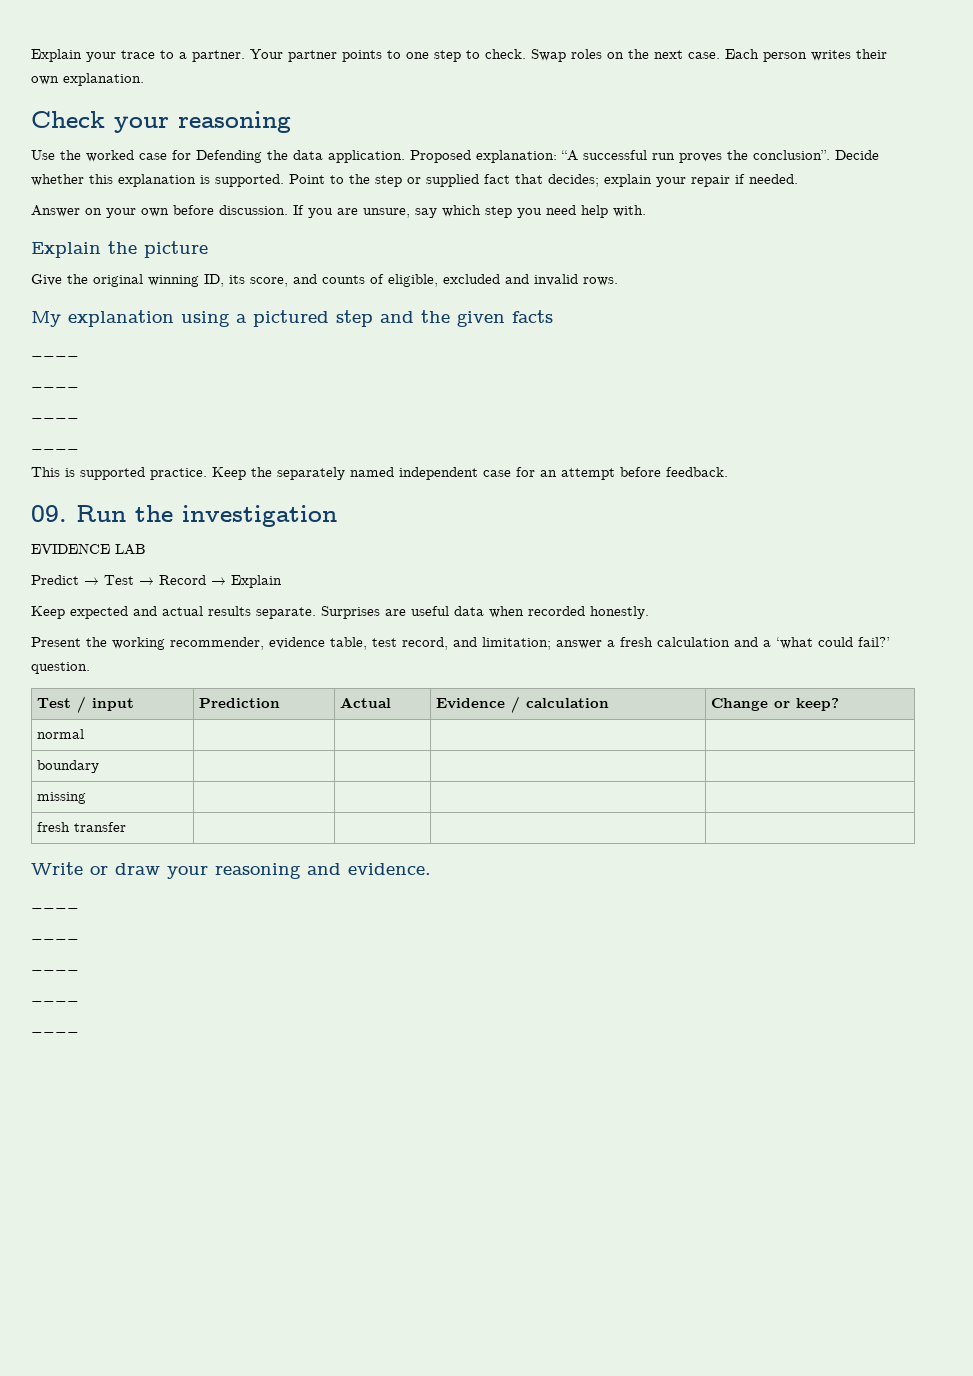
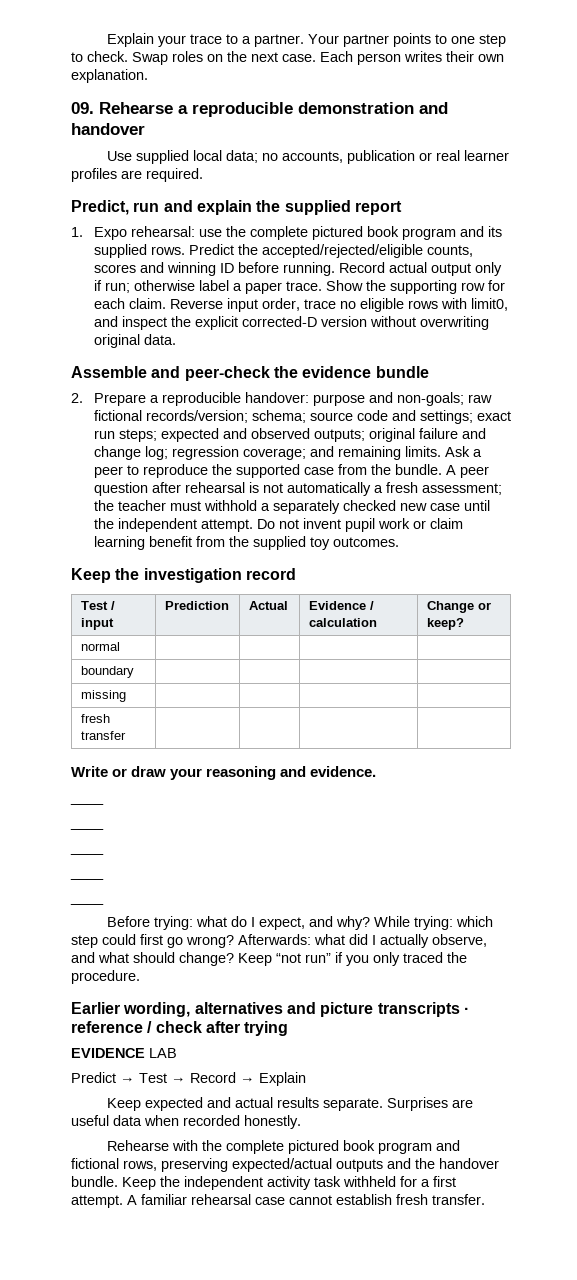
[31,111,291,133] [31,150,879,163] [31,174,798,187] [31,205,646,218] [31,241,208,258] [31,274,618,287] [31,310,553,327] [31,353,79,357] [31,384,79,388] [31,415,79,419] [31,446,79,450] [31,467,728,480] [31,505,337,527] [31,543,146,555] [31,575,282,588] [31,606,649,619] [31,637,890,650] [31,662,90,674] Check your reasoning // Use the worked case for Defending the data application. Proposed explanation: “A successful run proves the conclusion”. Decide whether this explanation is supported. Point to the step or supplied fact that decides; explain your repair if needed. // Answer on your own before discussion. If you are unsure, say which step you need help with. // Explain the picture // Give the original winning ID, its score, and counts of eligible, excluded and invalid rows. // My explanation using a pictured step and the given facts // ____ // ____ // ____ // ____ // This is supported practice. Keep the separately named independent case for an attempt before feedback. // 09. Run the investigation // EVIDENCE LAB // Predict → Test → Record → Explain // Keep expected and actual results separate. Surprises are useful data when recorded honestly. // Present the working recommender, evidence table, test record, and limitation; answer a fresh calculation and a ‘what could fail?’ question. -> [71,102,448,117] [71,123,145,135] [106,150,509,164] [71,168,203,182] [71,200,402,215] [71,226,502,240] [93,244,473,258] [93,262,502,276] [93,280,505,294] [93,298,508,312] [93,316,489,330] [93,334,176,348] [71,366,429,381] [71,392,492,406] [93,410,511,424] [93,428,486,442] [93,446,482,460] [93,464,489,478] [93,482,502,496] [93,500,490,514] [93,518,463,532] [93,536,399,550] [71,568,296,583] 09. Rehearse a reproducible demonstration and handover // Use supplied local data; no accounts, publication or real learner profiles are required. // Predict, run and explain the supplied report // 1. Expo rehearsal: use the complete pictured book program and its supplied rows. Predict the accepted/rejected/eligible counts, scores and winning ID before running. Record actual output only if run; otherwise label a paper trace. Show the supporting row for each claim. Reverse input order, trace no eligible rows with limit0, and inspect the explicit corrected-D version without overwriting original data. // Assemble and peer-check the evidence bundle // 2. Prepare a reproducible handover: purpose and non-goals; raw fictional records/version; schema; source code and settings; exact run steps; expected and observed outputs; original failure and change log; regression coverage; and remaining limits. Ask a peer to reproduce the supported case from the bundle. A peer question after rehearsal is not automatically a fresh assessment; the teacher must withhold a separately checked new case until the independent attempt. Do not invent pupil work or claim learning benefit from the supplied toy outcomes. // Keep the investigation record
(79, 1031) none -> [106,916,493,930] [71,934,487,948] [71,952,467,966] [71,970,140,984] [71,1002,469,1017] [71,1021,289,1036] [71,1048,177,1058] [71,1072,306,1086] [106,1097,473,1111] [71,1115,301,1129] [106,1140,460,1154] [71,1158,499,1172] [71,1176,456,1190] [71,1194,485,1208] // Before trying: what do I expect, and why? While trying: which step could first go wrong? Afterwards: what did I actually observe, and what should change? Keep “not run” if you only traced the procedure. // Earlier wording, alternatives and picture transcripts · reference / check after trying // EVIDENCE LAB // Predict → Test → Record → Explain // Keep expected and actual results separate. Surprises are useful data when recorded honestly. // Rehearse with the complete pictured book program and fictional rows, preserving expected/actual outputs and the handover bundle. Keep the independent activity task withheld for a first attempt. A familiar rehearsal case cannot establish fresh transfer.

